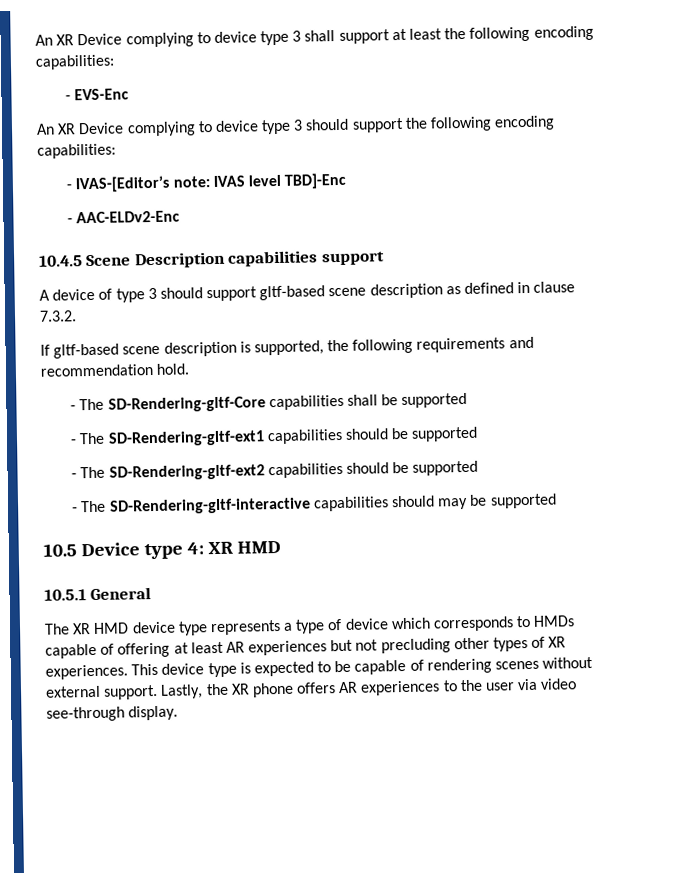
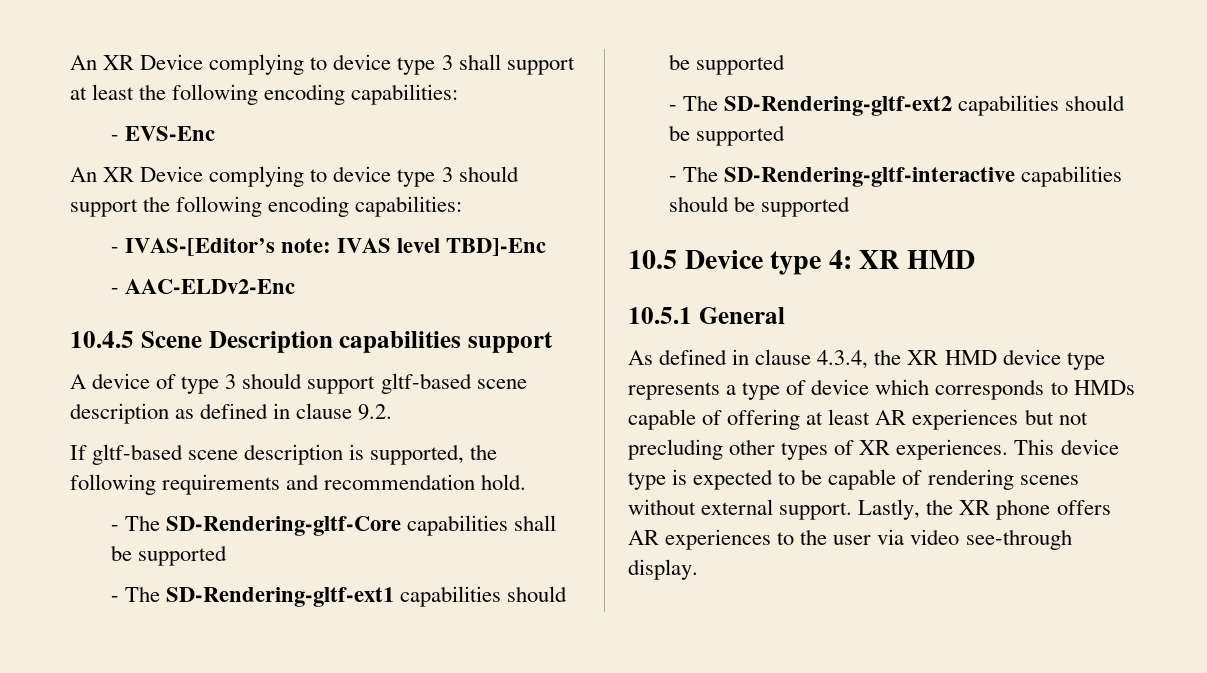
[39,310,77,322] 7.3.2. -> [358,404,393,420] 9.2.
[437,497,469,510] may -> (729, 204) none
[44,623,70,635] The -> [628,349,902,369] As defined in clause 4.3.4, the

